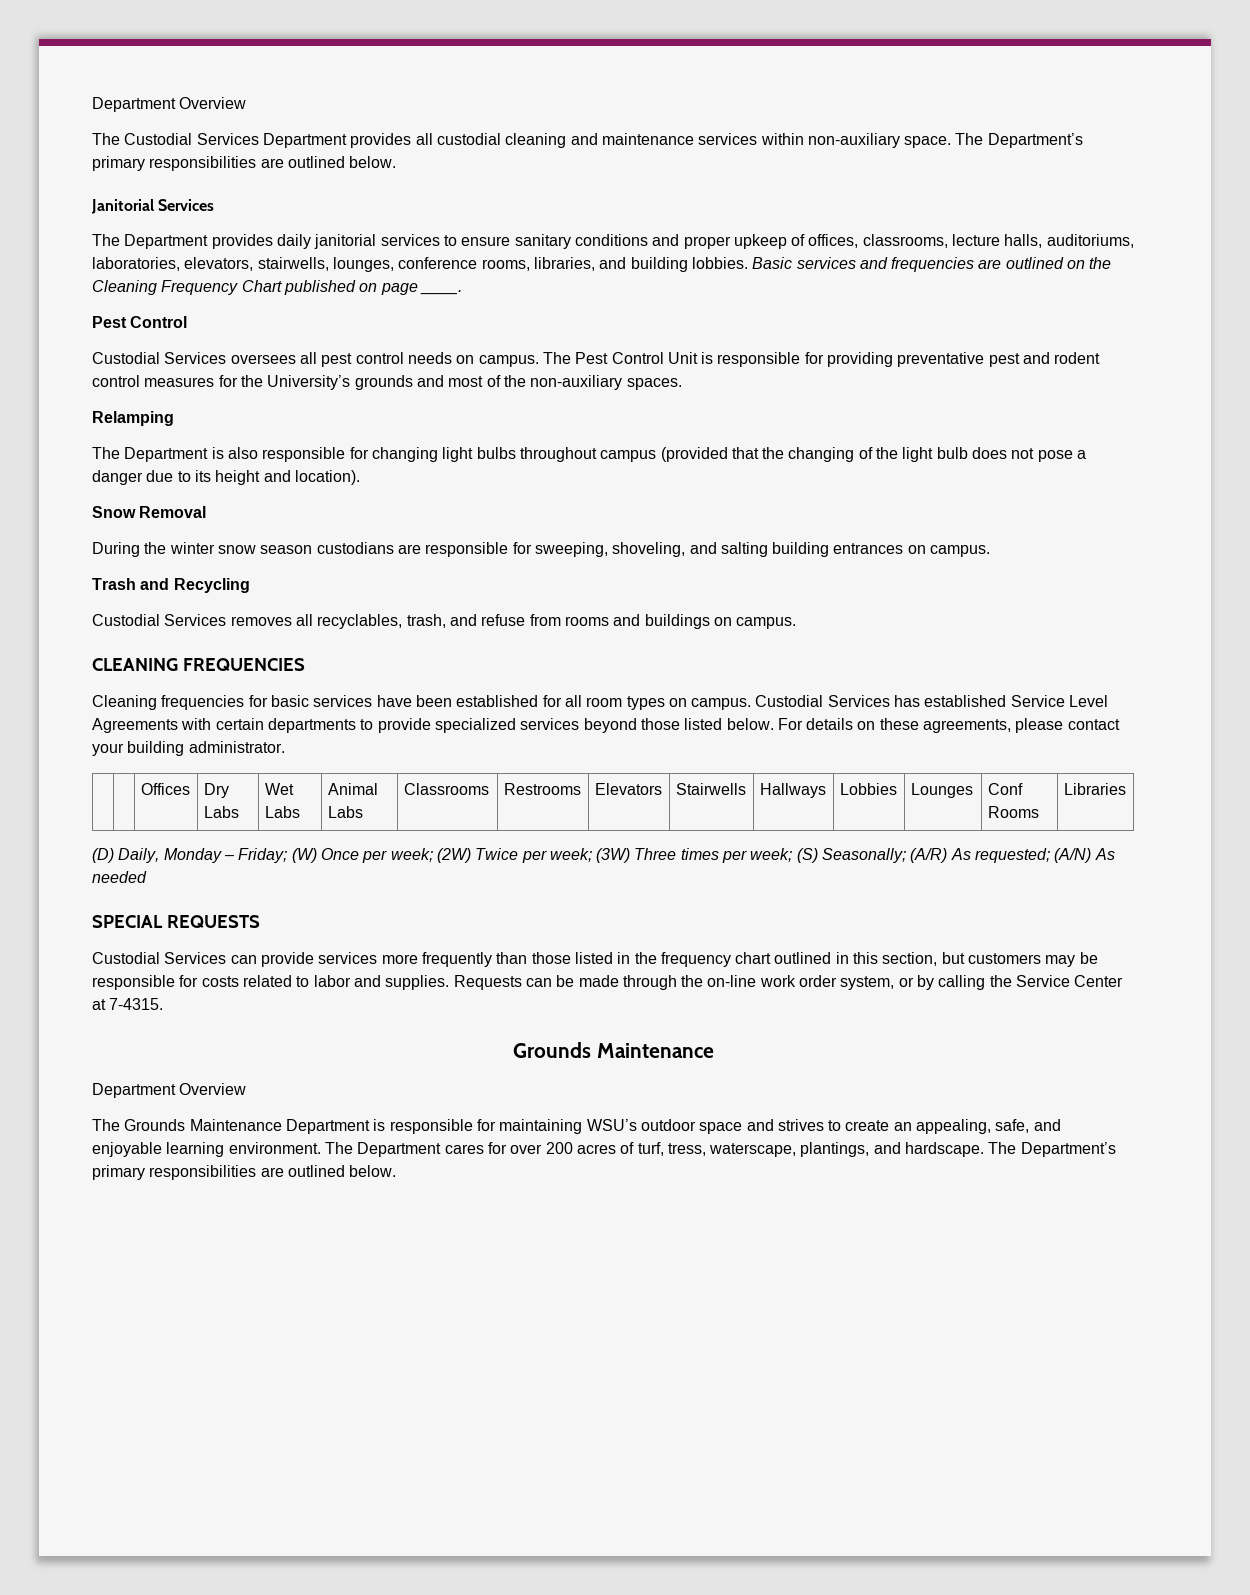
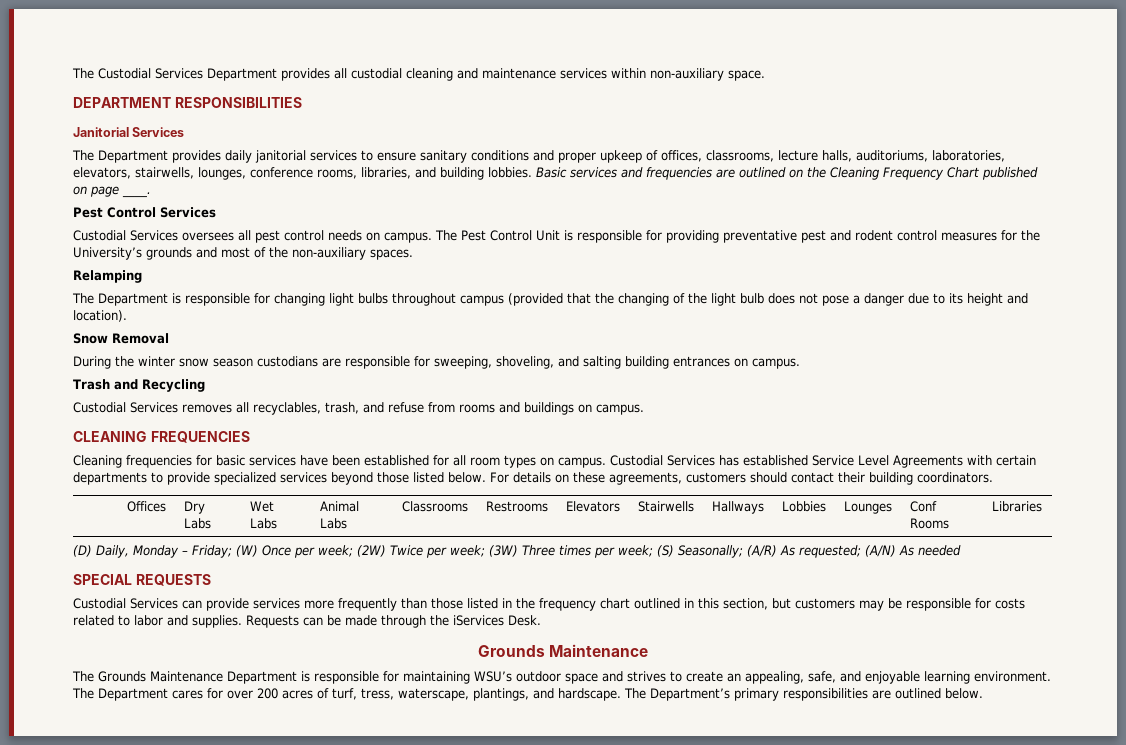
[92,97,247,112] Department Overview // -> (72, 73) none
[955,133,1083,148] [92,156,397,171] The Department’s primary responsibilities are outlined below. -> [73,97,302,108] // DEPARTMENT RESPONSIBILITIES
(188, 322) none -> [160,207,216,218] Services
[227,447,258,459] also -> (181, 298) none
[1015,718,1120,733] [92,741,285,756] please contact your building administrator. -> [685,472,993,485] customers should contact their building coordinators.
[707,975,1124,990] [92,998,164,1010] [513,1042,714,1058] [92,1083,247,1098] on-line work order system, or by calling the Service Center at 7-4315. // Grounds Maintenance // Department Overview -> [453,615,541,626] [477,644,649,657] iServices Desk. // Grounds Maintenance

